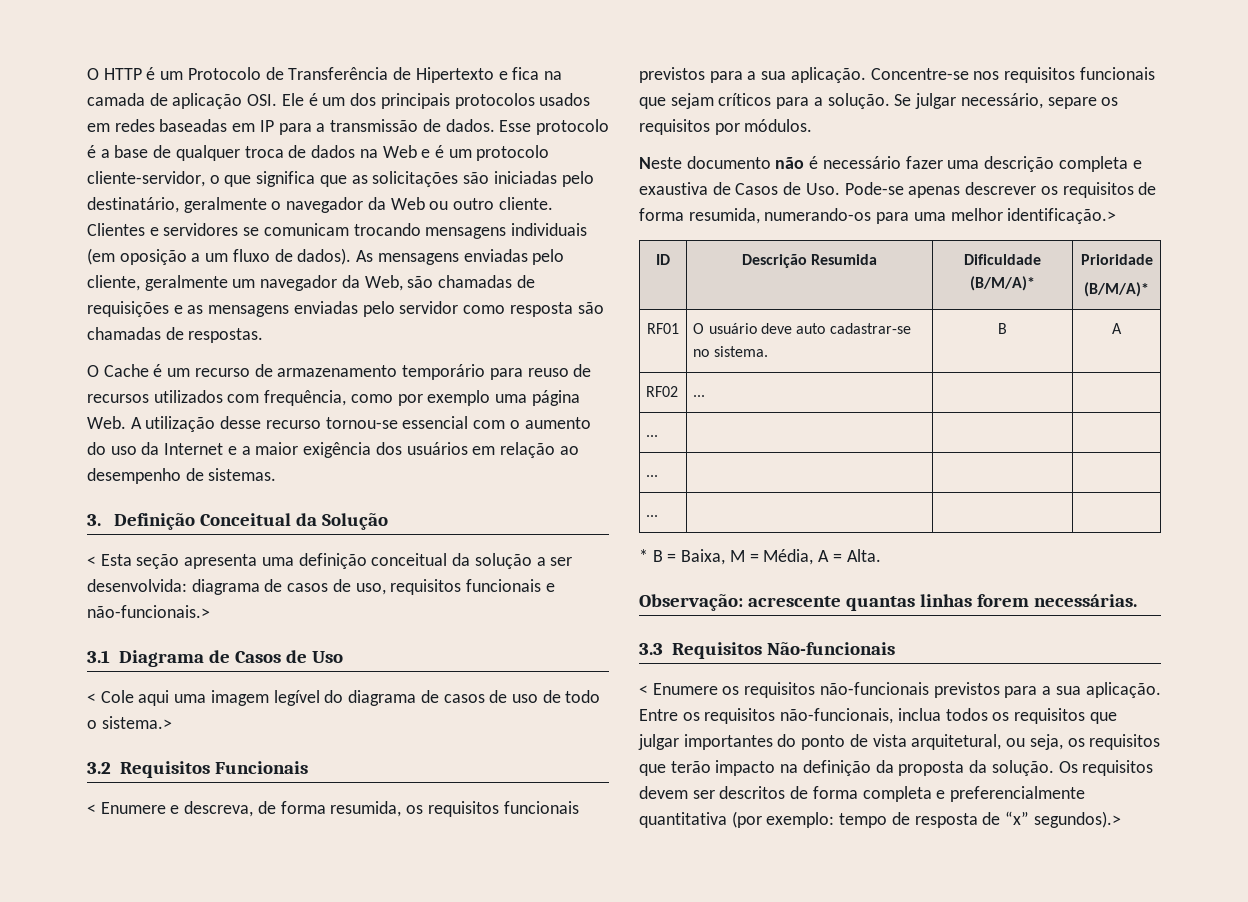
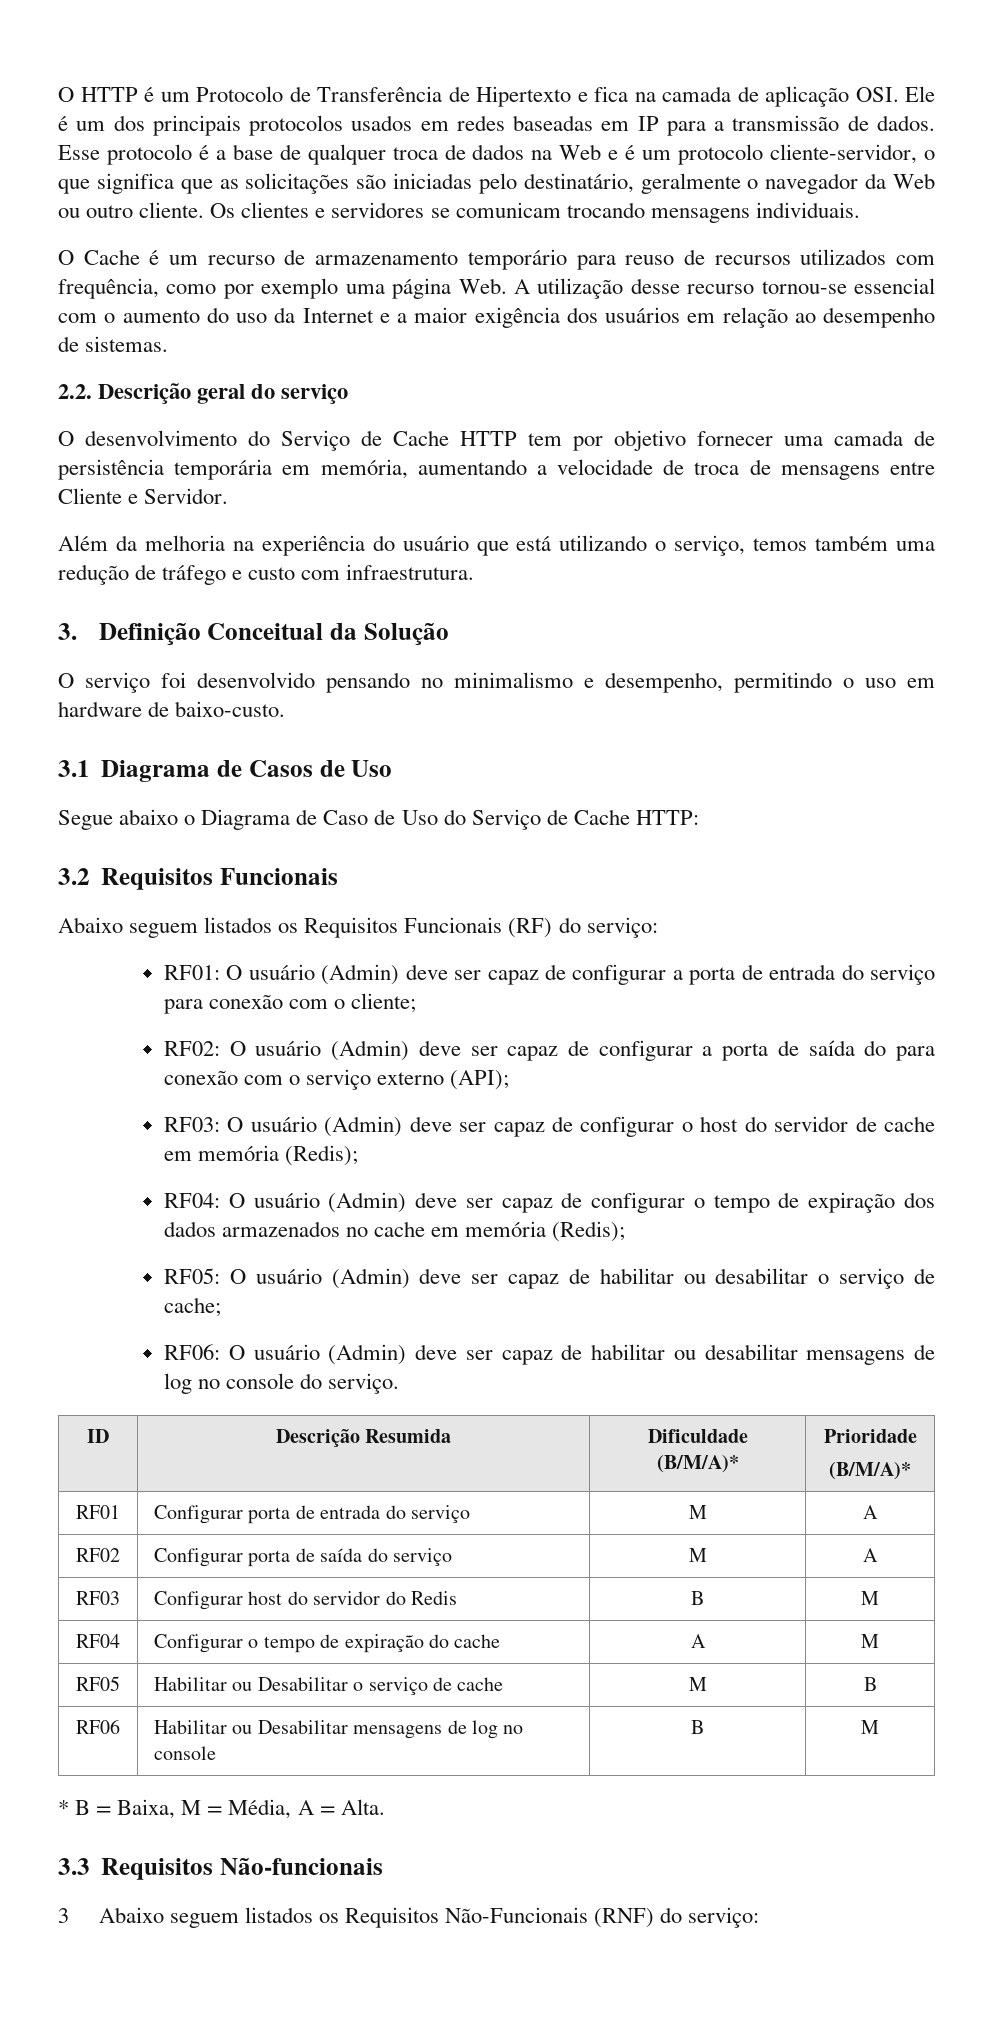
[87,223,145,236] Clientes -> [210,202,310,218] Os clientes
[511,223,588,236] [87,248,565,265] [87,275,535,291] [87,301,604,317] [87,327,264,343] individuais (em oposição a um fluxo de dados). As mensagens enviadas pelo cliente, geralmente um navegador da Web, são chamadas de requisições e as mensagens enviadas pelo servidor como resposta são chamadas de respostas. -> [755,202,860,218] individuais.
(277, 474) none -> [58,383,349,404] [58,430,935,451] [58,459,935,480] [58,488,229,504] [58,535,936,556] [58,564,475,585] // 2.2. Descrição geral do serviço // O desenvolvimento do Serviço de Cache HTTP tem por objetivo fornecer uma camada de persistência temporária em memória, aumentando a velocidade de troca de mensagens entre Cliente e Servidor. // Além da melhoria na experiência do usuário que está utilizando o serviço, temos também uma redução de tráfego e custo com infraestrutura.
[87,553,573,569] [87,579,555,595] [87,605,210,618] < Esta seção apresenta uma definição conceitual da solução a ser desenvolvida: diagrama de casos de uso, requisitos funcionais e não-funcionais.> -> [58,672,935,693] [58,701,286,717] O serviço foi desenvolvido pensando no minimalismo e desempenho, permitindo o uso em hardware de baixo-custo.
[87,690,601,706] [87,716,172,729] [87,761,308,778] [87,801,579,817] [639,67,1155,83] [639,93,1119,109] [639,119,813,135] [639,156,1142,172] [639,182,1157,198] [639,208,1117,224] < Cole aqui uma imagem legível do diagrama de casos de uso de todo o sistema.> // 3.2 Requisitos Funcionais // < Enumere e descreva, de forma resumida, os requisitos funcionais previstos para a sua aplicação. Concentre-se nos requisitos funcionais que sejam críticos para a solução. Se julgar necessário, separe os requisitos por módulos. // Neste documento não é necessário fazer uma descrição completa e exaustiva de Casos de Uso. Pode-se apenas descrever os requisitos de forma resumida, numerando-os para uma melhor identificação.> -> [58,809,699,830] [58,868,338,890] [58,917,658,938] [164,964,935,985] [164,993,417,1014] [164,1040,935,1061] [164,1069,510,1090] [164,1116,935,1137] [164,1145,359,1166] [164,1192,935,1213] [164,1221,626,1242] [164,1268,935,1289] [164,1297,222,1317] [164,1344,936,1365] [164,1373,400,1394] Segue abaixo o Diagrama de Caso de Uso do Serviço de Cache HTTP: // 3.2 Requisitos Funcionais // Abaixo seguem listados os Requisitos Funcionais (RF) do serviço: // RF01: O usuário (Admin) deve ser capaz de configurar a porta de entrada do serviço para conexão com o cliente; // RF02: O usuário (Admin) deve ser capaz de configurar a porta de saída do para conexão com o serviço externo (API); // RF03: O usuário (Admin) deve ser capaz de configurar o host do servidor de cache em memória (Redis); // RF04: O usuário (Admin) deve ser capaz de configurar o tempo de expiração dos dados armazenados no cache em memória (Redis); // RF05: O usuário (Admin) deve ser capaz de habilitar ou desabilitar o serviço de cache; // RF06: O usuário (Admin) deve ser capaz de habilitar ou desabilitar mensagens de log no console do serviço.
[693,323,911,334] [693,346,768,357] [998,323,1007,334] [1112,323,1122,334] [646,386,679,397] [693,395,706,397] [646,435,659,437] [646,475,659,477] [646,515,659,517] O usuário deve auto cadastrar-se no sistema. | B | A // RF02 | ... | | // ... | | | // ... | | | // ... | | | -> [154,1505,471,1524] [688,1505,707,1519] [863,1505,878,1519] [76,1548,120,1562] [154,1548,453,1567] [688,1548,707,1562] [863,1548,878,1562] [76,1591,120,1605] [154,1591,458,1610] [691,1591,704,1605] [861,1591,879,1605] [76,1634,120,1648] [154,1634,501,1653] [690,1634,706,1648] [861,1634,879,1648] [76,1676,120,1691] [154,1677,504,1695] [688,1677,707,1691] [863,1677,877,1691] [76,1719,120,1734] [154,1720,524,1739] [154,1746,217,1760] [691,1720,704,1734] [861,1720,879,1734] Configurar porta de entrada do serviço | M | A // RF02 | Configurar porta de saída do serviço | M | A // RF03 | Configurar host do servidor do Redis | B | M // RF04 | Configurar o tempo de expiração do cache | A | M // RF05 | Habilitar ou Desabilitar o serviço de cache | M | B // RF06 | Habilitar ou Desabilitar mensagens de log no console | B | M
[639,594,1137,611] [639,642,895,659] [639,682,1161,698] [639,708,1117,724] [638,734,1161,750] [639,760,1154,776] [639,786,1086,802] [639,811,1121,828] Observação: acrescente quantas linhas forem necessárias. // 3.3 Requisitos Não-funcionais // < Enumere os requisitos não-funcionais previstos para a sua aplicação. Entre os requisitos não-funcionais, inclua todos os requisitos que julgar importantes do ponto de vista arquitetural, ou seja, os requisitos que terão impacto na definição da proposta da solução. Os requisitos devem ser descritos de forma completa e preferencialmente quantitativa (por exemplo: tempo de resposta de “x” segundos).> -> [58,1858,383,1880] [58,1907,760,1928] 3.3 Requisitos Não-funcionais // 3 Abaixo seguem listados os Requisitos Não-Funcionais (RNF) do serviço:

